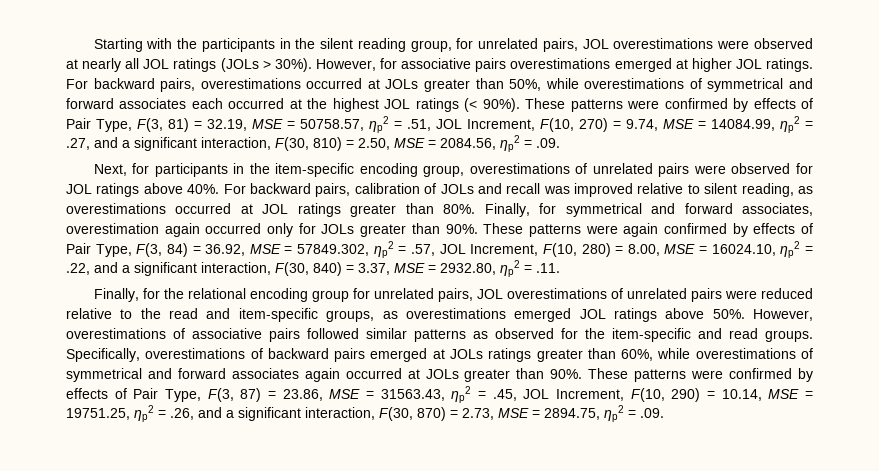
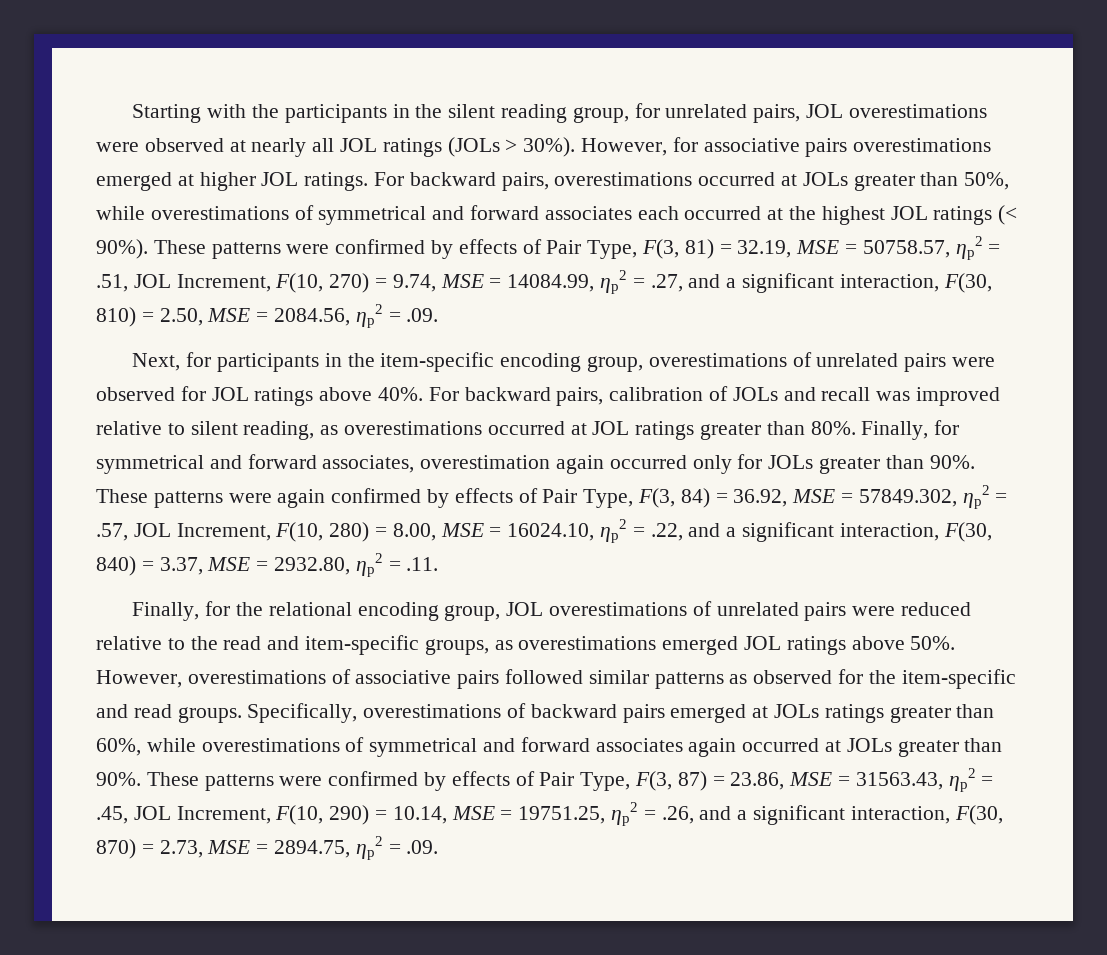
[311,288,473,302] group for unrelated pairs, -> [444,605,501,621] group,

